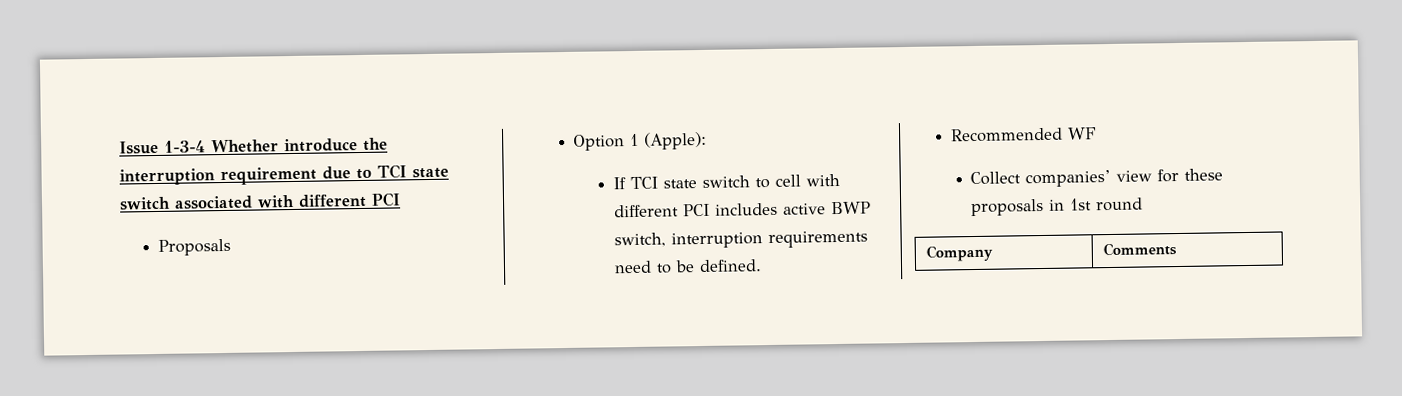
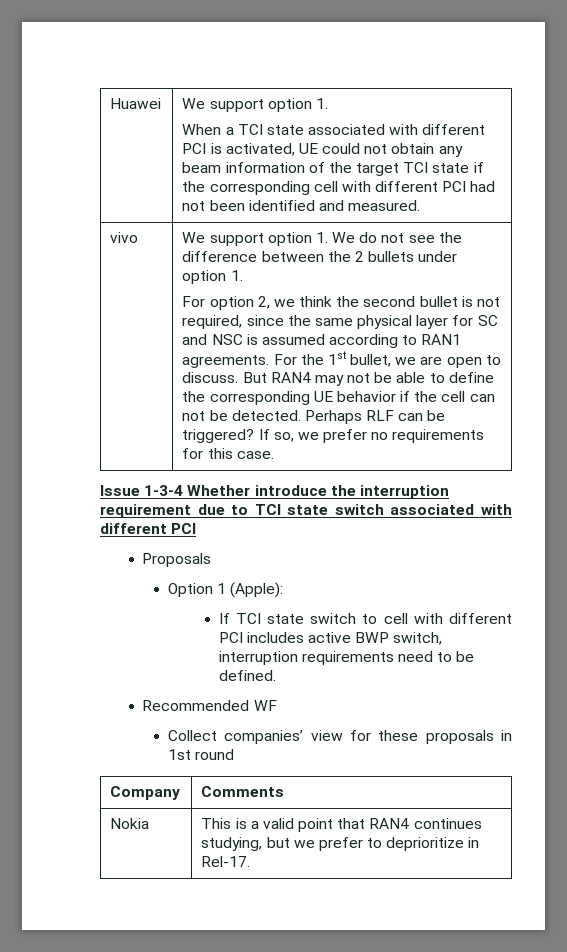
(119, 147) none -> [110,98,162,109] [182,98,328,112] [182,124,486,135] [182,143,463,157] [182,162,484,176] [182,181,496,195] [182,200,421,211] [110,232,139,243] [182,232,462,246] [182,251,458,262] [182,270,243,284] [182,296,500,310] [182,315,498,329] [182,334,462,348] [182,351,501,368] [182,372,494,386] [182,391,495,405] [182,410,446,424] [182,429,485,443] [182,448,274,459] Huawei | We support option 1. // When a TCI state associated with different PCI is activated, UE could not obtain any beam information of the target TCI state if the corresponding cell with different PCI had not been identified and measured. // vivo | We support option 1. We do not see the difference between the 2 bullets under option 1. // For option 2, we think the second bullet is not required, since the same physical layer for SC and NSC is assumed according to RAN1 agreements. For the 1st bullet, we are open to discuss. But RAN4 may not be able to define the corresponding UE behavior if the cell can not be detected. Perhaps RLF can be triggered? If so, we prefer no requirements for this case. //
(1178, 249) none -> [110,818,150,829] [201,818,482,832] [201,837,480,851] [201,856,251,867] // Nokia | This is a valid point that RAN4 continues studying, but we prefer to deprioritize in Rel-17.

